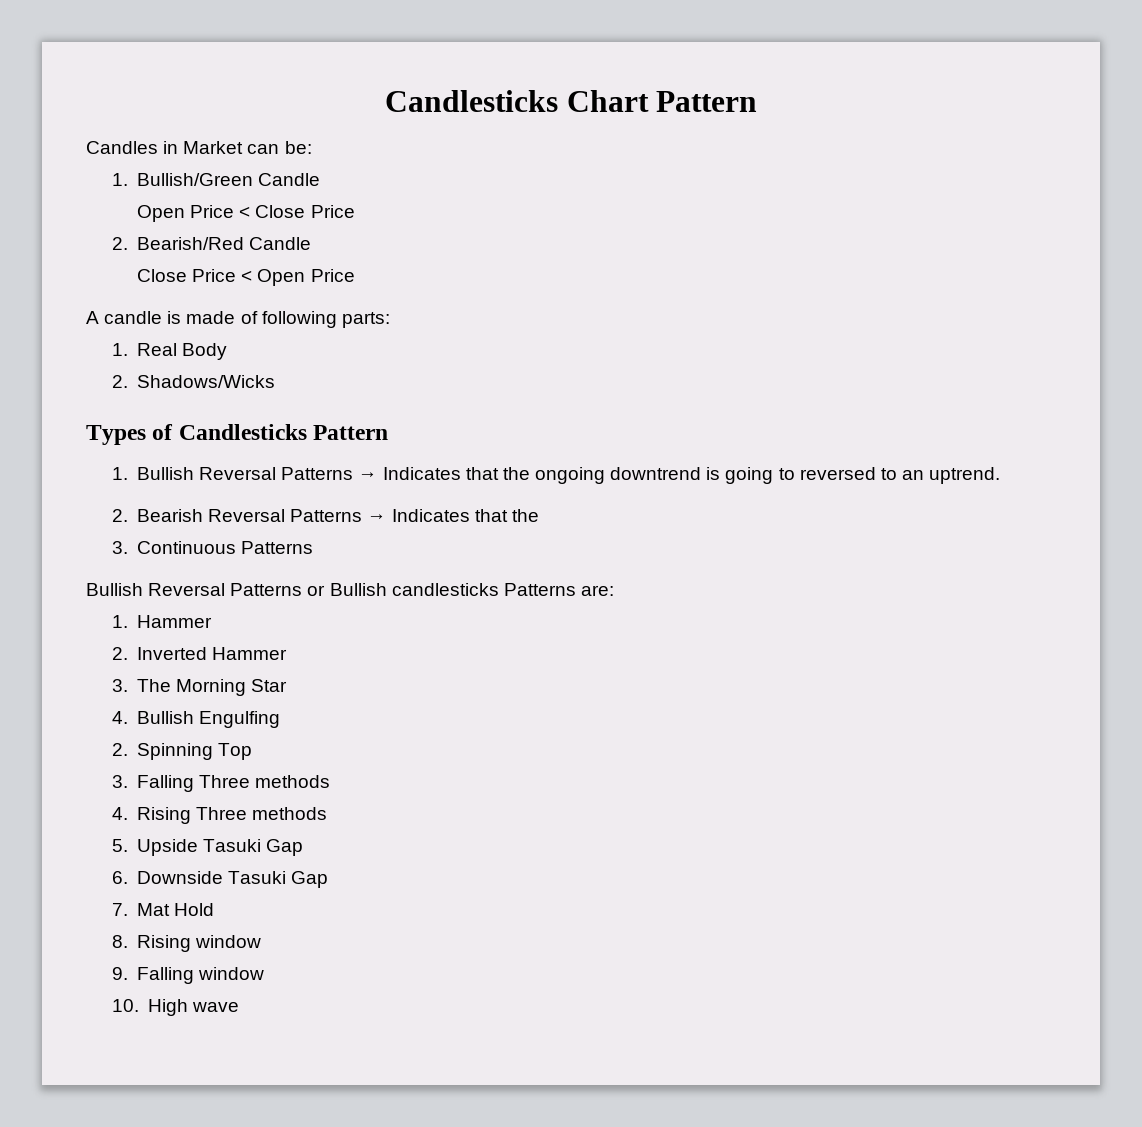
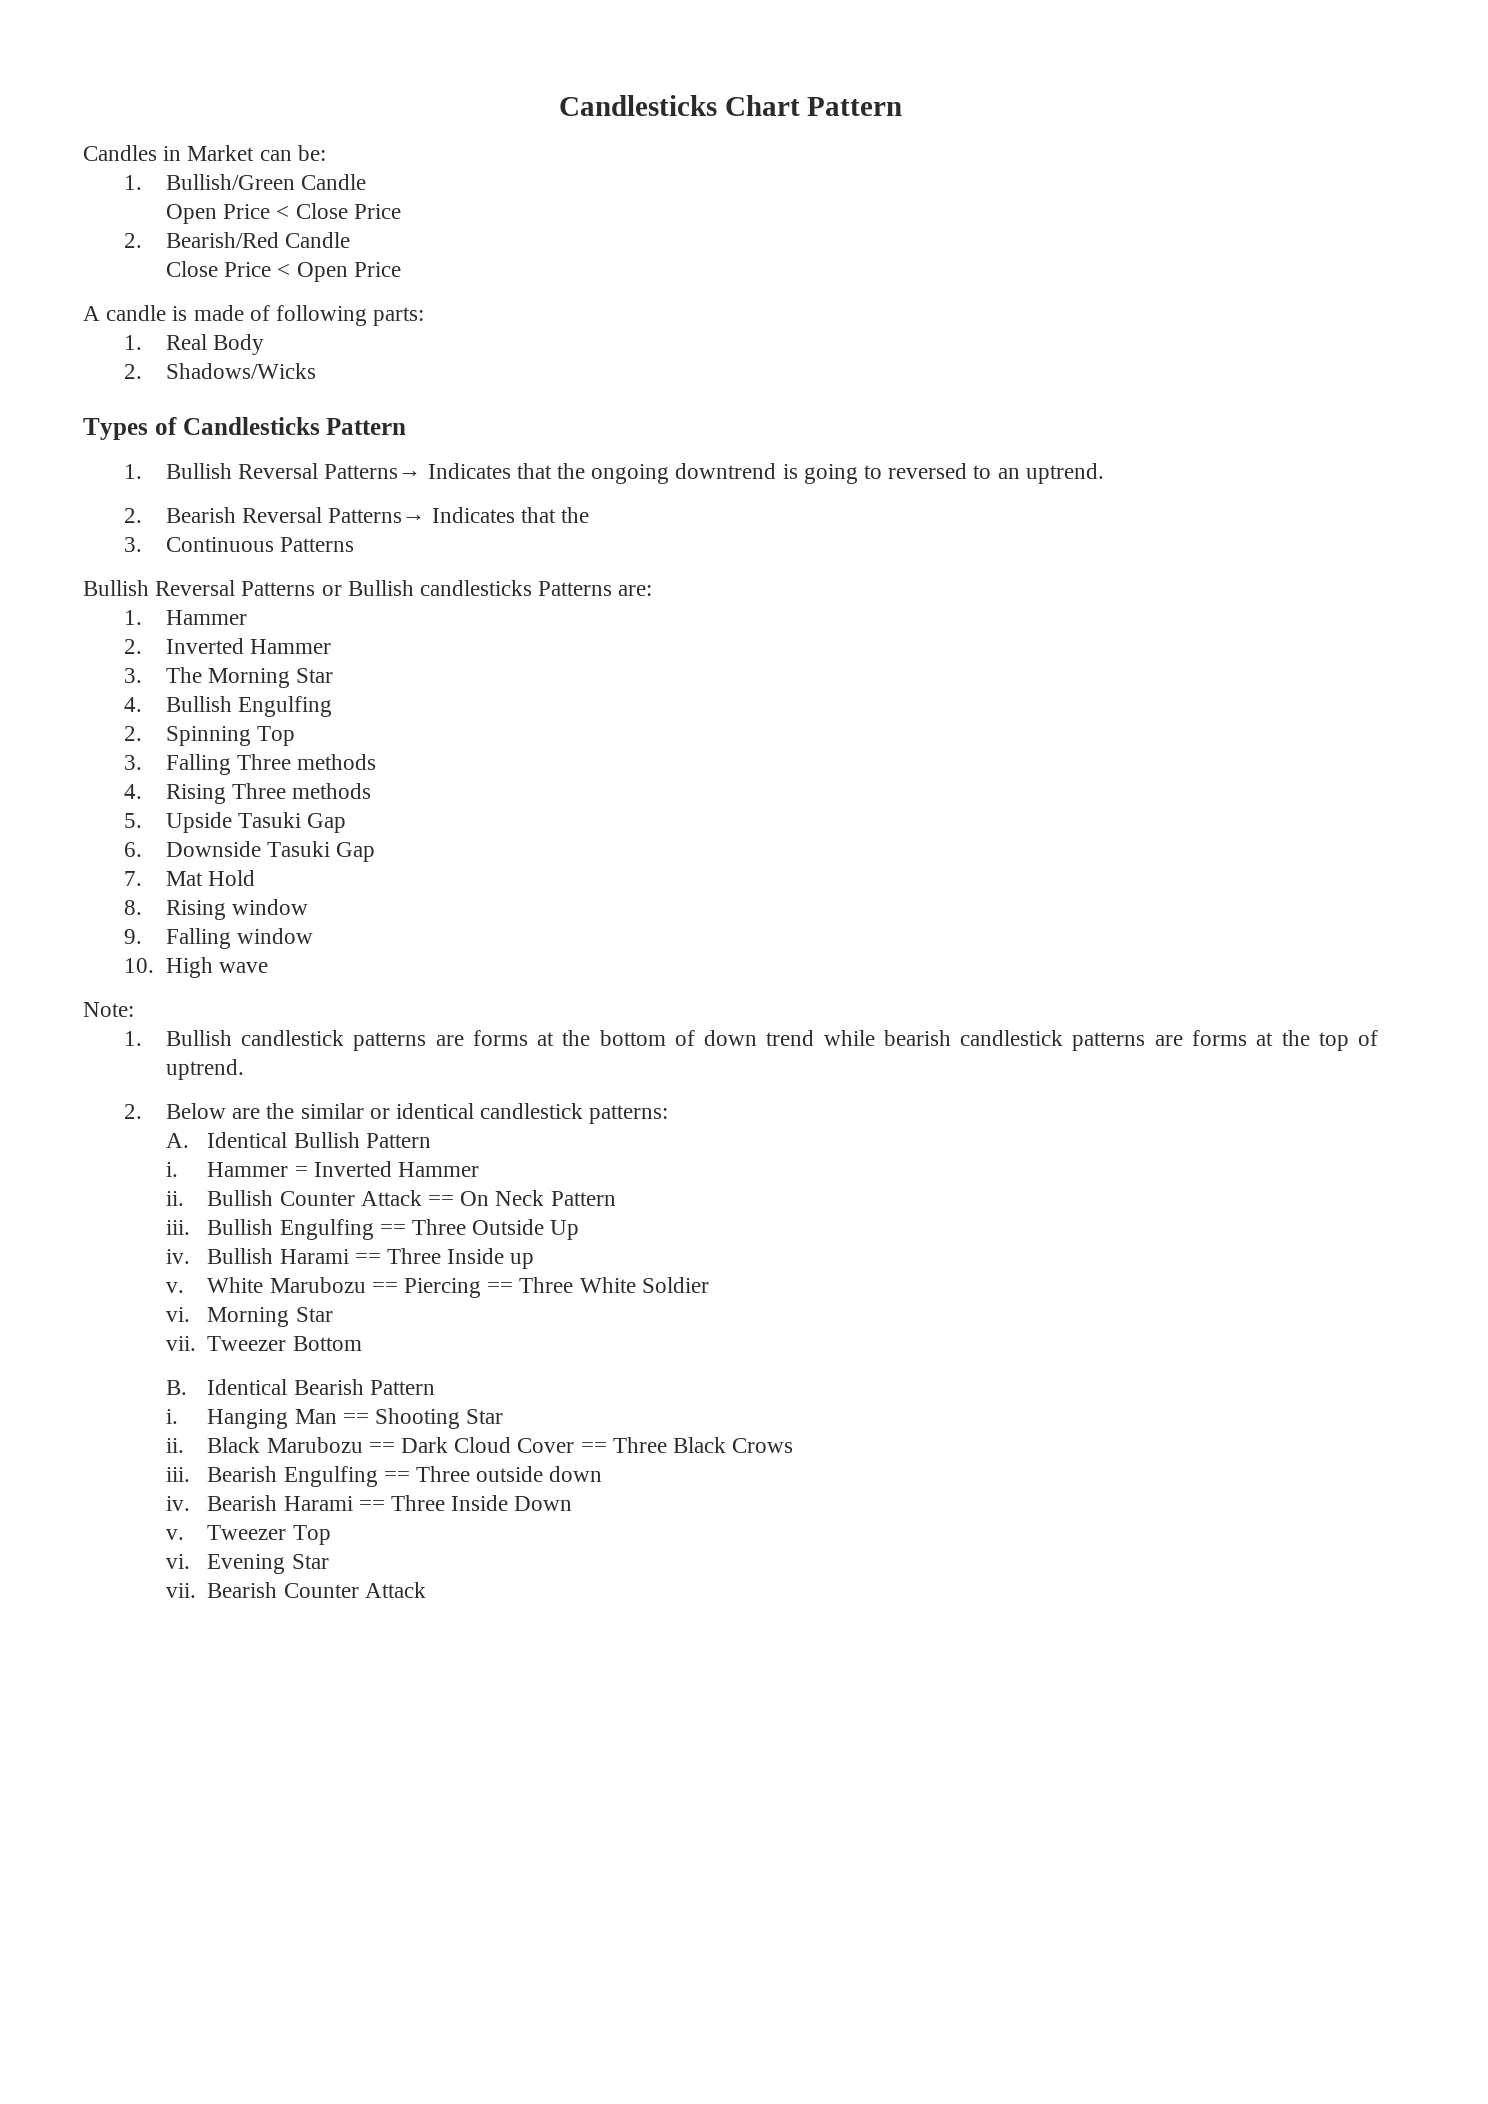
[281,467,378,480] Patterns → -> [324,464,422,479] Patterns→
[290,509,387,522] Patterns → -> [328,508,426,523] Patterns→
(240, 1007) none -> [83,1002,134,1017] [124,1030,1378,1051] [165,1059,244,1080] [124,1103,669,1124] [165,1132,431,1148] [165,1161,480,1177] [165,1190,616,1206] [165,1219,580,1240] [165,1248,535,1269] [165,1277,709,1298] [165,1307,333,1327] [165,1336,362,1351] [165,1379,435,1395] [165,1408,504,1429] [165,1437,794,1453] [165,1466,603,1487] [165,1495,573,1511] [165,1525,331,1545] [165,1554,329,1574] [165,1582,426,1598] // Note: // 1. Bullish candlestick patterns are forms at the bottom of down trend while bearish candlestick patterns are forms at the top of uptrend. // 2. Below are the similar or identical candlestick patterns: // A. Identical Bullish Pattern // i. Hammer = Inverted Hammer // ii. Bullish Counter Attack == On Neck Pattern // iii. Bullish Engulfing == Three Outside Up // iv. Bullish Harami == Three Inside up // v. White Marubozu == Piercing == Three White Soldier // vi. Morning Star // vii. Tweezer Bottom // B. Identical Bearish Pattern // i. Hanging Man == Shooting Star // ii. Black Marubozu == Dark Cloud Cover == Three Black Crows // iii. Bearish Engulfing == Three outside down // iv. Bearish Harami == Three Inside Down // v. Tweezer Top // vi. Evening Star // vii. Bearish Counter Attack

